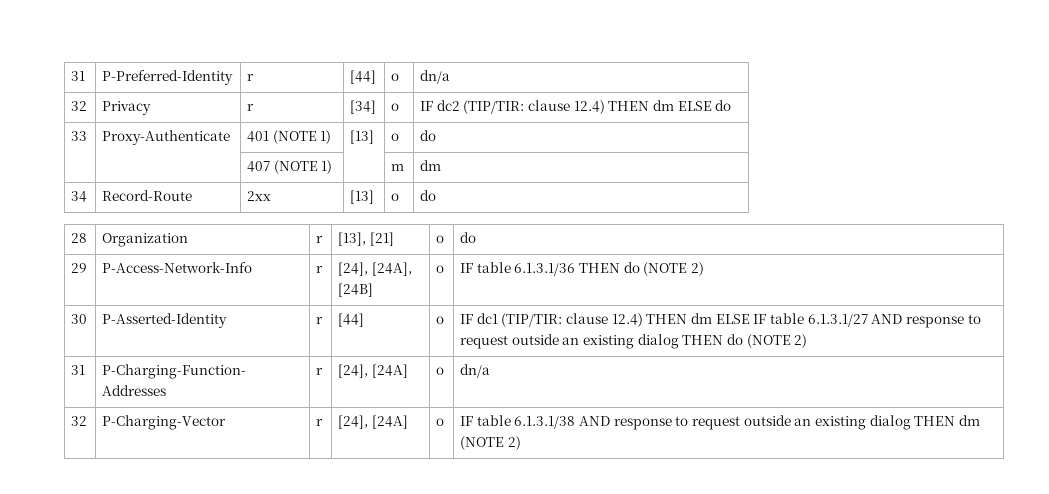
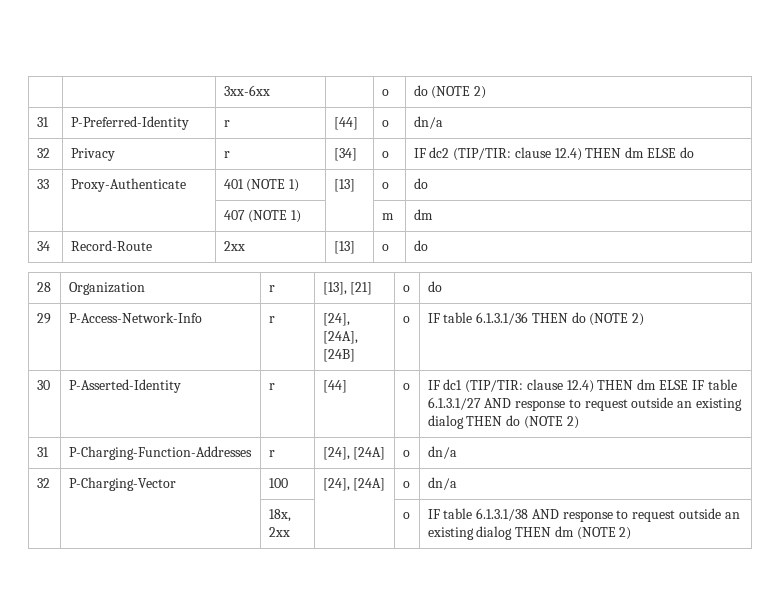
(71, 76) none -> [223,85,270,96] [381,89,389,96] [413,85,487,99] | | 3xx-6xx | | o | do (NOTE 2) //
[316,419,324,426] [338,415,408,429] [436,418,445,426] r | [24], [24A] | o -> [268,478,288,488] [322,478,386,491] [402,481,410,488] [427,477,457,490] [268,509,291,522] [268,527,290,537] [402,512,410,519] 100 | [24], [24A] | o | dn/a // | | 18x, 2xx | | o

